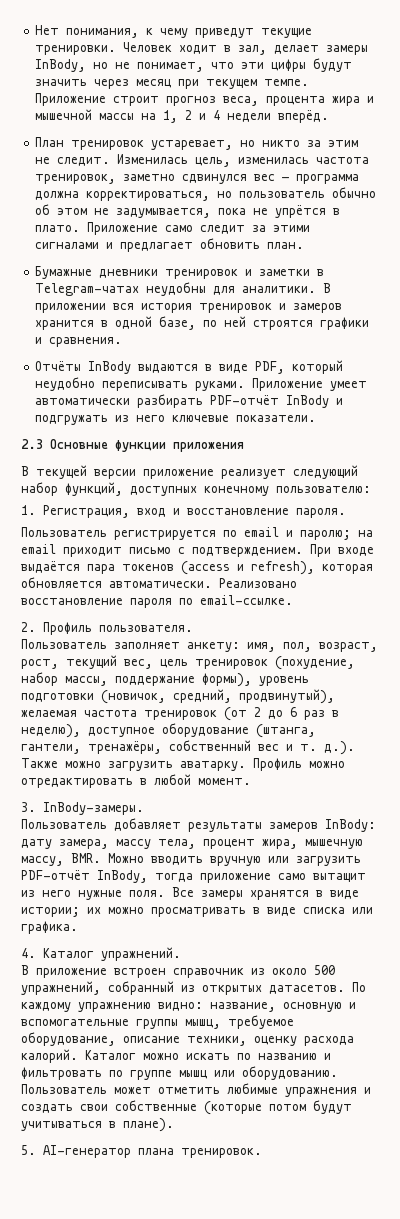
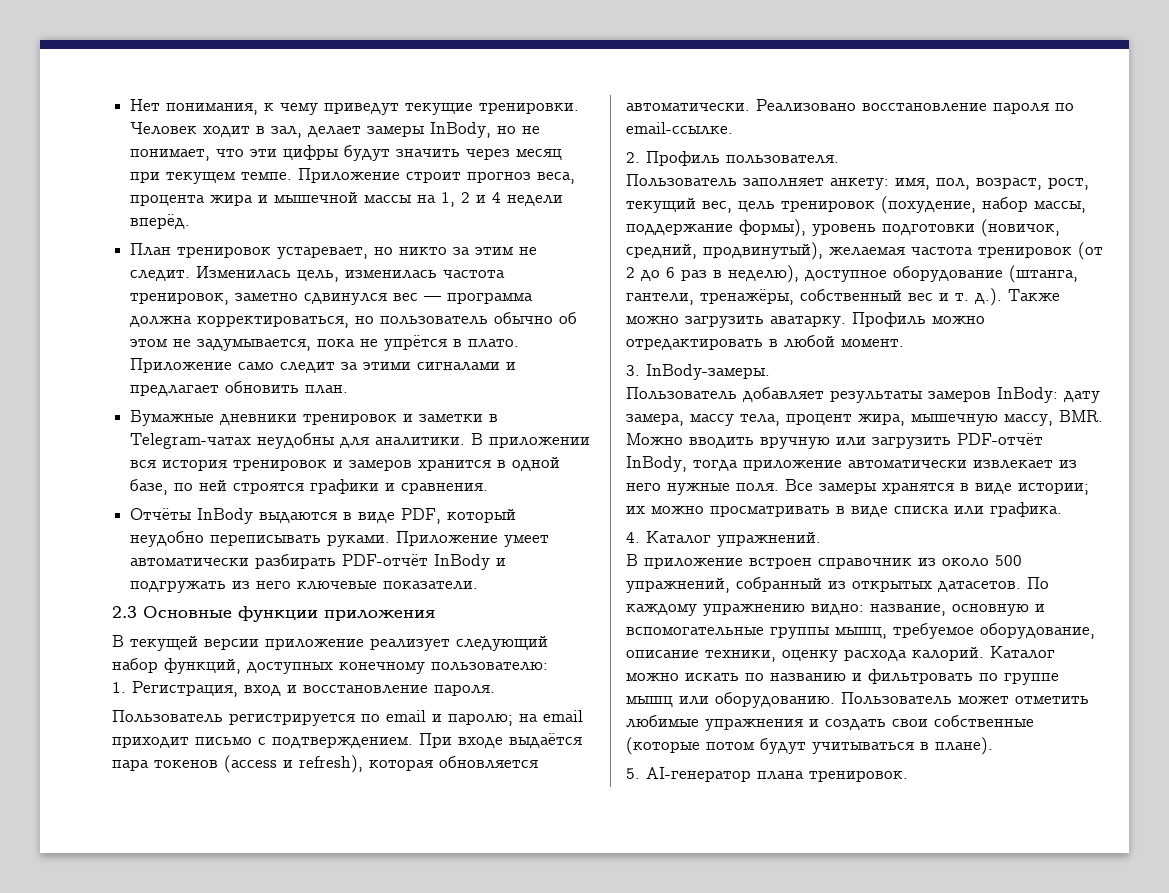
[278,873,366,882] само вытащит -> [848,460,1053,469] автоматически извлекает

